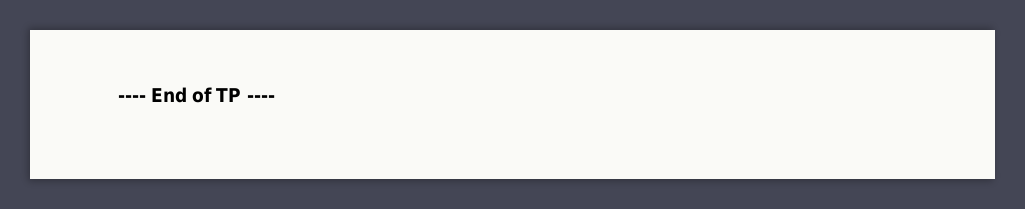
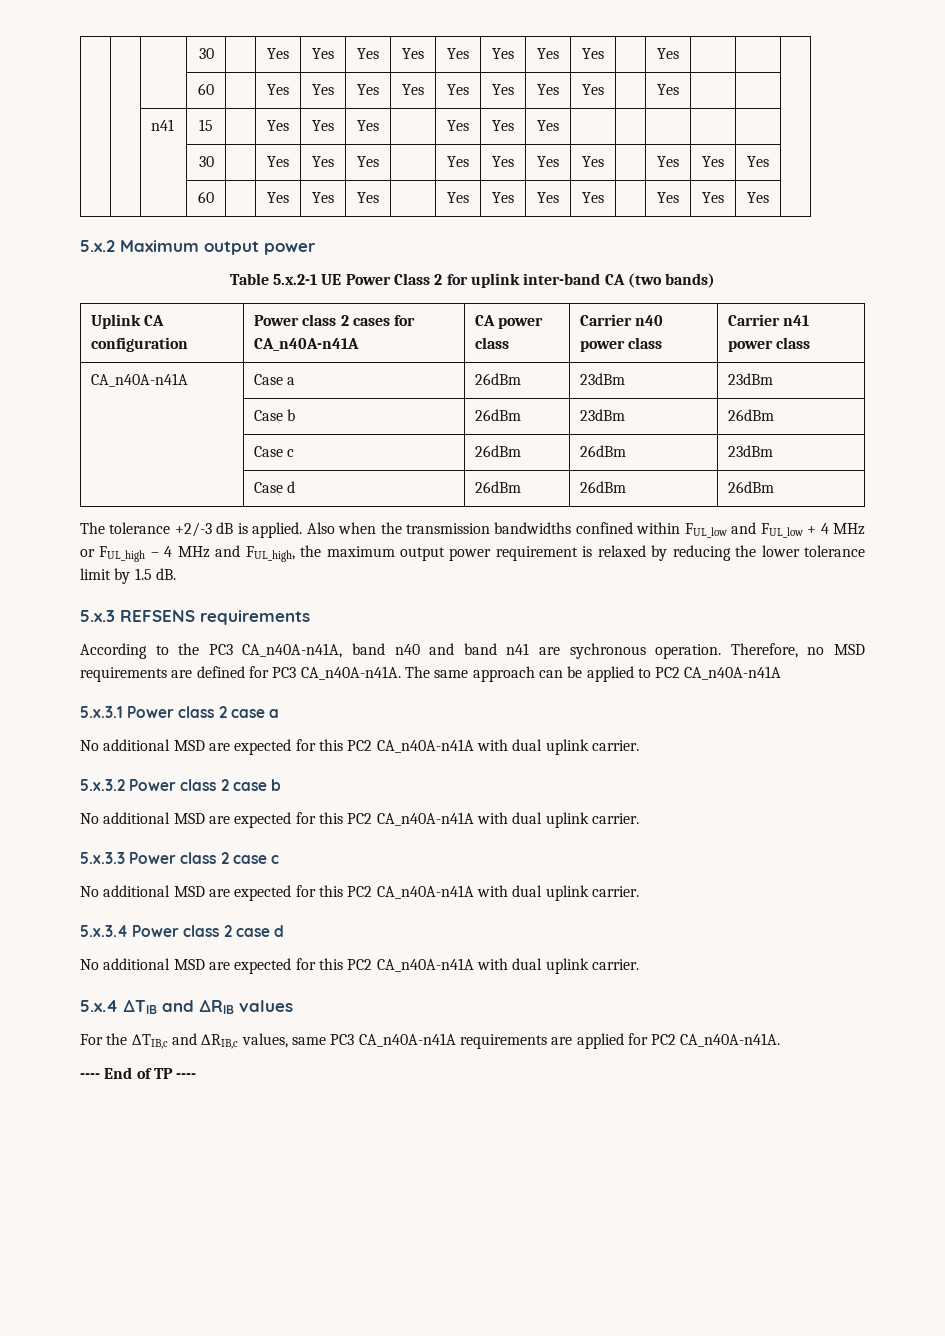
(118, 98) none -> [198,48,214,59] [267,48,289,59] [312,48,334,59] [357,48,379,59] [402,48,424,59] [447,48,469,59] [492,48,514,59] [537,48,559,59] [582,48,604,59] [657,48,679,59] [198,83,214,95] [267,84,289,95] [312,84,334,95] [357,84,379,95] [402,84,424,95] [447,84,469,95] [492,84,514,95] [537,84,559,95] [582,84,604,95] [657,84,679,95] [151,119,175,131] [199,119,213,131] [267,120,289,131] [312,120,334,131] [357,120,379,131] [447,120,469,131] [492,120,514,131] [537,120,559,131] [198,156,214,167] [267,156,289,167] [312,156,334,167] [357,156,379,167] [447,156,469,167] [492,156,514,167] [537,156,559,167] [582,156,604,167] [657,156,679,167] [702,156,724,167] [747,156,769,167] [198,191,214,203] [267,192,289,203] [312,192,334,203] [357,192,379,203] [447,192,469,203] [492,192,514,203] [537,192,559,203] [582,192,604,203] [657,192,679,203] [702,192,724,203] [747,192,769,203] [80,240,316,255] [229,273,716,288] [91,314,165,329] [91,337,189,352] [254,314,416,326] [254,338,360,351] [475,315,544,329] [475,337,510,349] [580,314,664,326] [580,337,663,352] [728,314,810,326] [728,337,811,352] [91,373,189,387] [254,374,296,385] [475,373,522,385] [580,373,626,385] [728,373,774,385] [254,409,296,421] [475,409,522,421] [580,409,626,421] [728,409,775,421] [254,446,295,457] [475,445,522,457] [580,445,627,457] [728,445,774,457] [254,481,296,493] [475,481,522,493] [580,481,627,493] [728,481,775,493] [80,522,866,538] [80,545,866,562] [80,568,176,584] [80,610,310,625] [80,643,866,659] [80,666,782,682] [80,706,279,718] [80,739,639,755] [80,779,281,791] [80,812,639,828] [80,852,279,864] [80,885,639,901] [80,925,284,937] [80,958,639,974] [80,1000,293,1014] [80,1033,781,1049] | | | 30 | | Yes | Yes | Yes | Yes | Yes | Yes | Yes | Yes | | Yes | | | // | | | 60 | | Yes | Yes | Yes | Yes | Yes | Yes | Yes | Yes | | Yes | | | // | | n41 | 15 | | Yes | Yes | Yes | | Yes | Yes | Yes | | | | | | // | | | 30 | | Yes | Yes | Yes | | Yes | Yes | Yes | Yes | | Yes | Yes | Yes | // | | | 60 | | Yes | Yes | Yes | | Yes | Yes | Yes | Yes | | Yes | Yes | Yes | // 5.x.2 Maximum output power // Table 5.x.2-1 UE Power Class 2 for uplink inter-band CA (two bands) // Uplink CA configuration | Power class 2 cases for CA_n40A-n41A | CA power class | Carrier n40 power class | Carrier n41 power class // CA_n40A-n41A | Case a | 26dBm | 23dBm | 23dBm // | Case b | 26dBm | 23dBm | 26dBm // | Case c | 26dBm | 26dBm | 23dBm // | Case d | 26dBm | 26dBm | 26dBm // The tolerance +2/-3 dB is applied. Also when the transmission bandwidths confined within FUL_low and FUL_low + 4 MHz or FUL_high – 4 MHz and FUL_high, the maximum output power requirement is relaxed by reducing the lower tolerance limit by 1.5 dB. // 5.x.3 REFSENS requirements // According to the PC3 CA_n40A-n41A, band n40 and band n41 are sychronous operation. Therefore, no MSD requirements are defined for PC3 CA_n40A-n41A. The same approach can be applied to PC2 CA_n40A-n41A // 5.x.3.1 Power class 2 case a // No additional MSD are expected for this PC2 CA_n40A-n41A with dual uplink carrier. // 5.x.3.2 Power class 2 case b // No additional MSD are expected for this PC2 CA_n40A-n41A with dual uplink carrier. // 5.x.3.3 Power class 2 case c // No additional MSD are expected for this PC2 CA_n40A-n41A with dual uplink carrier. // 5.x.3.4 Power class 2 case d // No additional MSD are expected for this PC2 CA_n40A-n41A with dual uplink carrier. // 5.x.4 ∆TIB and ∆RIB values // For the ∆TIB,c and ∆RIB,c values, same PC3 CA_n40A-n41A requirements are applied for PC2 CA_n40A-n41A. //

